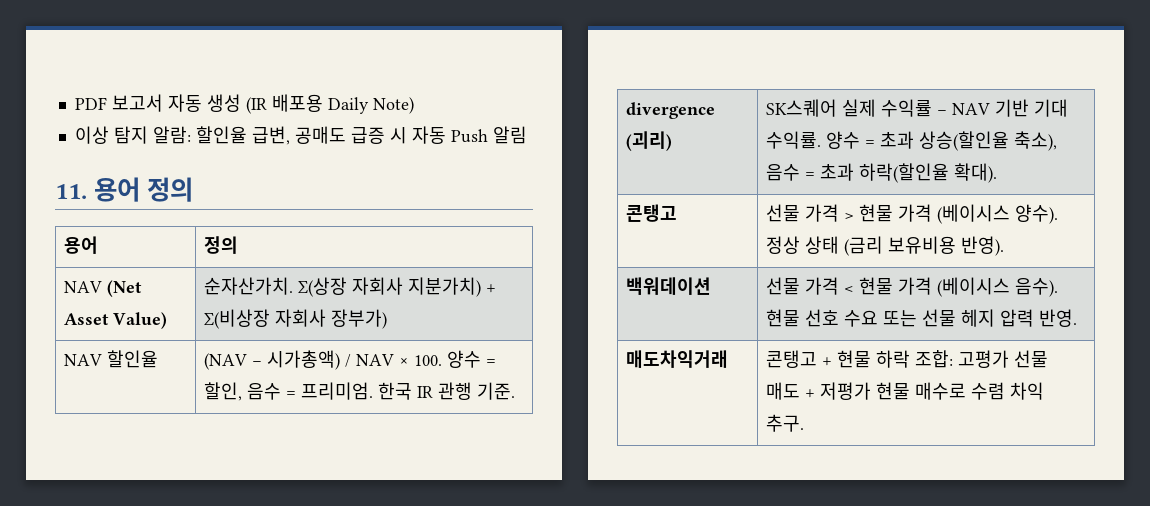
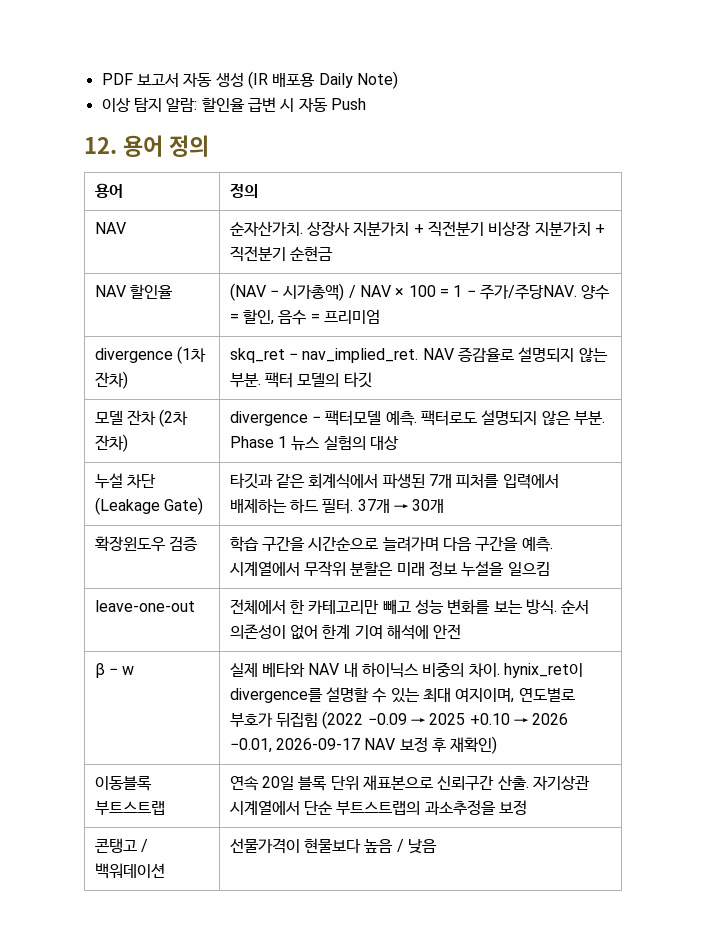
[251,126,385,145] 급변, 공매도 급증 -> [247,97,276,112] 급변
[492,126,527,144] [55,184,87,199] 알림 // 11. -> [84,137,117,154] // 12.
[106,280,142,297] [63,312,167,329] [203,277,496,297] [203,309,387,329] (Net Asset Value) | 순자산가치. Σ(상장 자회사 지분가치) + Σ(비상장 자회사 장부가) -> [229,221,605,237] [229,246,334,262] | 순자산가치. 상장사 지분가치 + 직전분기 비상장 지분가치 + 직전분기 순현금
[413,355,442,366] 100. -> [408,284,577,300] 100 = 1 − 주가/주당NAV.
[300,382,515,400] [625,102,715,119] [625,131,672,151] [765,99,1068,117] [765,131,1057,151] [765,163,997,183] [625,204,677,222] [765,204,1058,224] [765,236,1004,256] [625,277,711,295] [765,277,1058,297] [765,309,1077,327] [625,350,728,368] [765,350,1048,368] [765,382,1044,400] [765,414,804,432] 프리미엄. 한국 IR 관행 기준. // divergence (괴리) | SK스퀘어 실제 수익률 − NAV 기반 기대 수익률. 양수 = 초과 상승(할인율 축소), 음수 = 초과 하락(할인율 확대). // 콘탱고 | 선물 가격 > 현물 가격 (베이시스 양수). 정상 상태 (금리 보유비용 반영). // 백워데이션 | 선물 가격 < 현물 가격 (베이시스 음수). 현물 선호 수요 또는 선물 헤지 압력 반영. // 매도차익거래 | 콘탱고 + 현물 하락 조합: 고평가 선물 매도 + 저평가 현물 매수로 수렴 차익 추구. -> [323,309,380,324] [94,346,207,364] [94,371,128,389] [229,347,608,363] [229,372,372,388] [94,409,189,427] [94,434,128,452] [229,410,605,426] [229,436,399,451] [94,473,157,489] [94,497,204,515] [229,473,559,489] [229,498,445,514] [94,536,199,552] [229,536,553,552] [229,561,550,577] [94,600,195,612] [229,599,590,615] [229,624,462,640] [94,663,135,678] [229,662,583,678] [229,687,575,703] [229,711,569,729] [229,736,498,754] [94,776,152,791] [94,801,165,815] [229,775,590,791] [229,800,527,815] [94,838,149,853] [94,863,165,879] [229,838,437,854] 프리미엄 // divergence (1차 잔차) | skq_ret − nav_implied_ret. NAV 증감율로 설명되지 않는 부분. 팩터 모델의 타깃 // 모델 잔차 (2차 잔차) | divergence − 팩터모델 예측. 팩터로도 설명되지 않은 부분. Phase 1 뉴스 실험의 대상 // 누설 차단 (Leakage Gate) | 타깃과 같은 회계식에서 파생된 7개 피처를 입력에서 배제하는 하드 필터. 37개 → 30개 // 확장윈도우 검증 | 학습 구간을 시간순으로 늘려가며 다음 구간을 예측. 시계열에서 무작위 분할은 미래 정보 누설을 일으킴 // leave-one-out | 전체에서 한 카테고리만 빼고 성능 변화를 보는 방식. 순서 의존성이 없어 한계 기여 해석에 안전 // β − w | 실제 베타와 NAV 내 하이닉스 비중의 차이. hynix_ret이 divergence를 설명할 수 있는 최대 여지이며, 연도별로 부호가 뒤집힘 (2022 −0.09 → 2025 +0.10 → 2026 −0.01, 2026-09-17 NAV 보정 후 재확인) // 이동블록 부트스트랩 | 연속 20일 블록 단위 재표본으로 신뢰구간 산출. 자기상관 시계열에서 단순 부트스트랩의 과소추정을 보정 // 콘탱고 / 백워데이션 | 선물가격이 현물보다 높음 / 낮음

